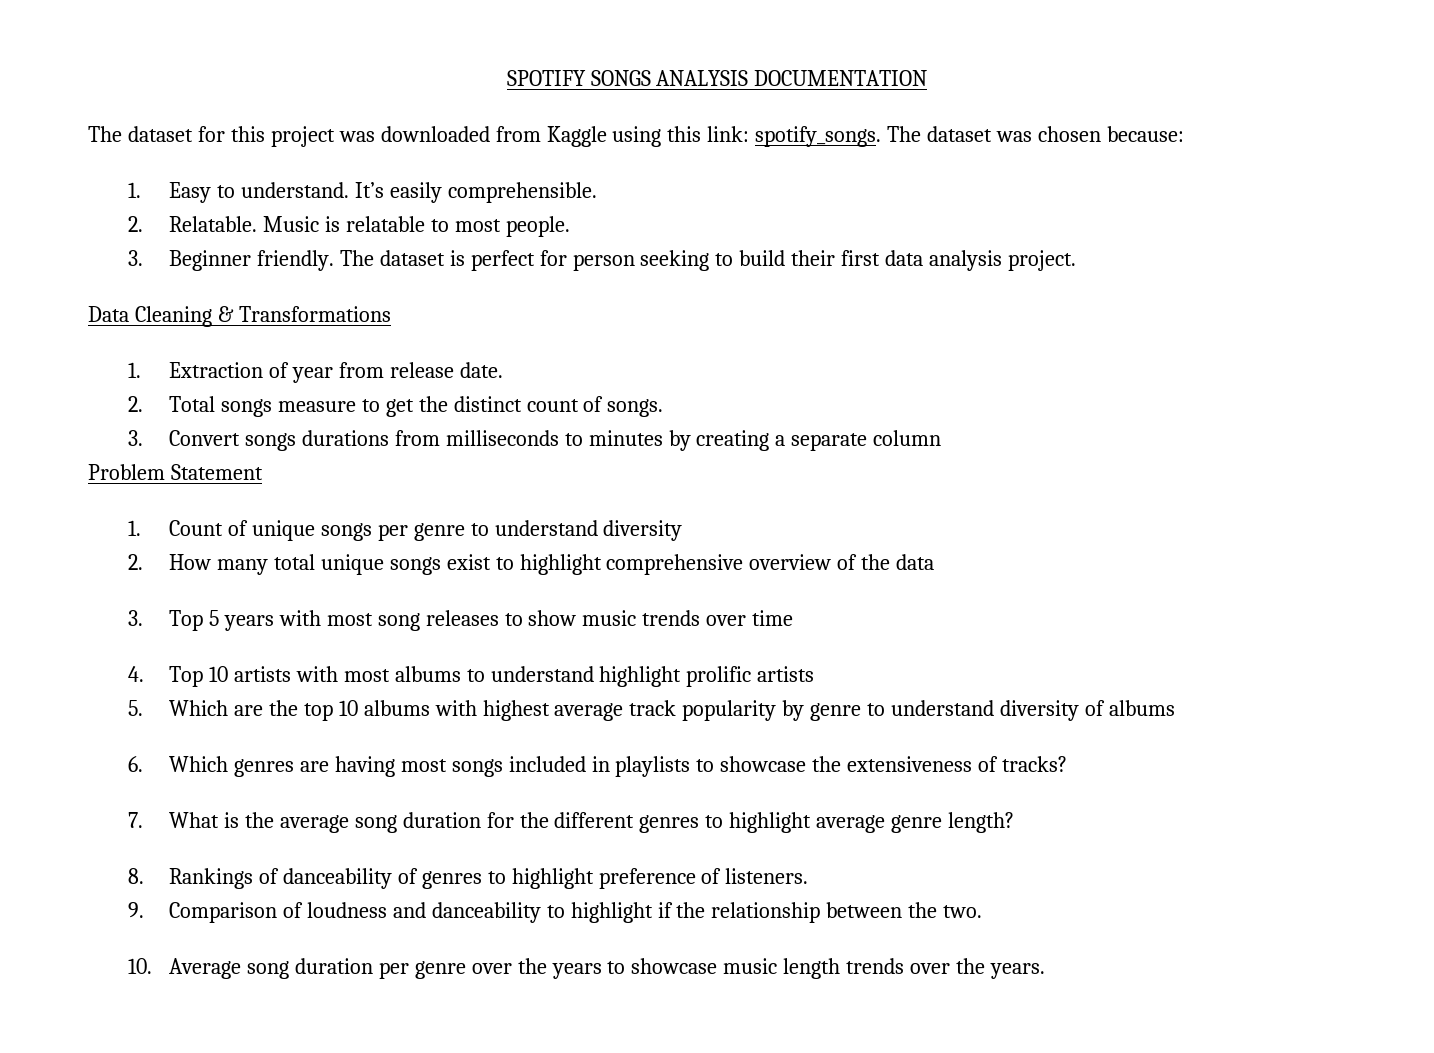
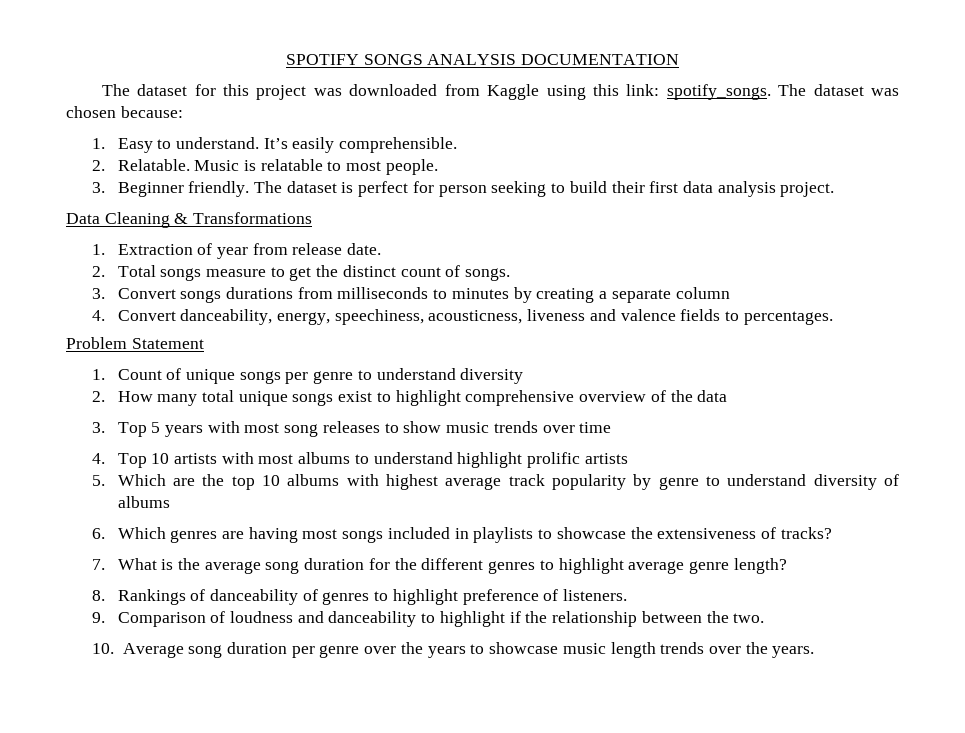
(942, 438) none -> [91,309,833,325] // 4. Convert danceability, energy, speechiness, acousticness, liveness and valence fields to percentages.

